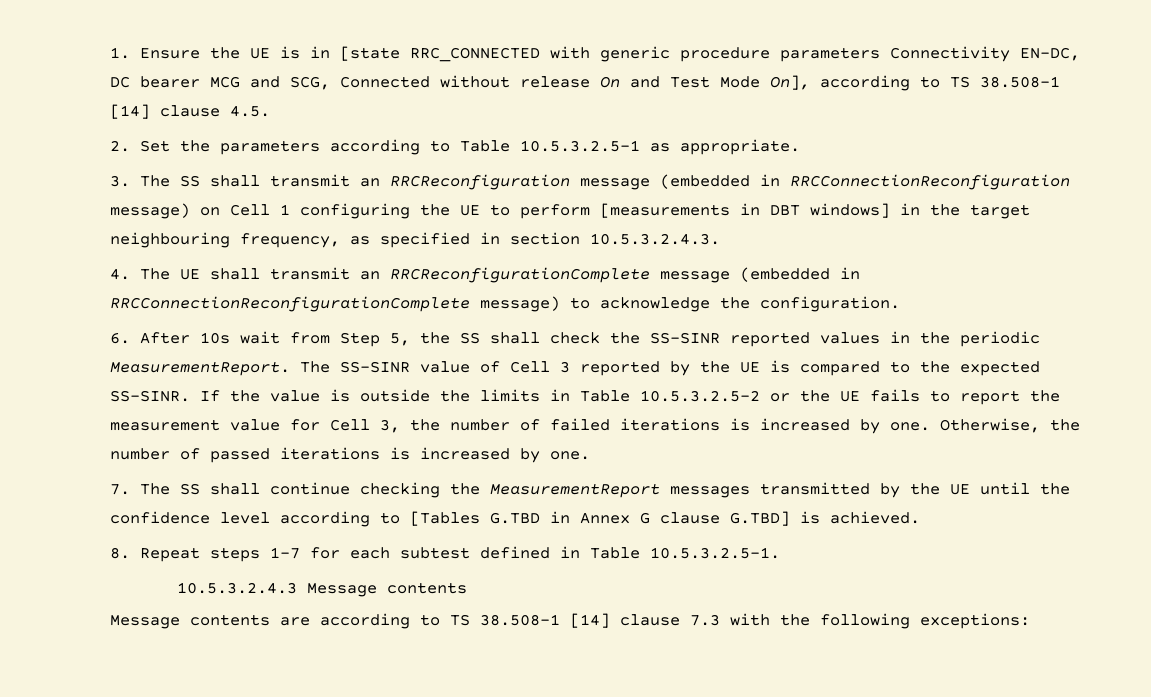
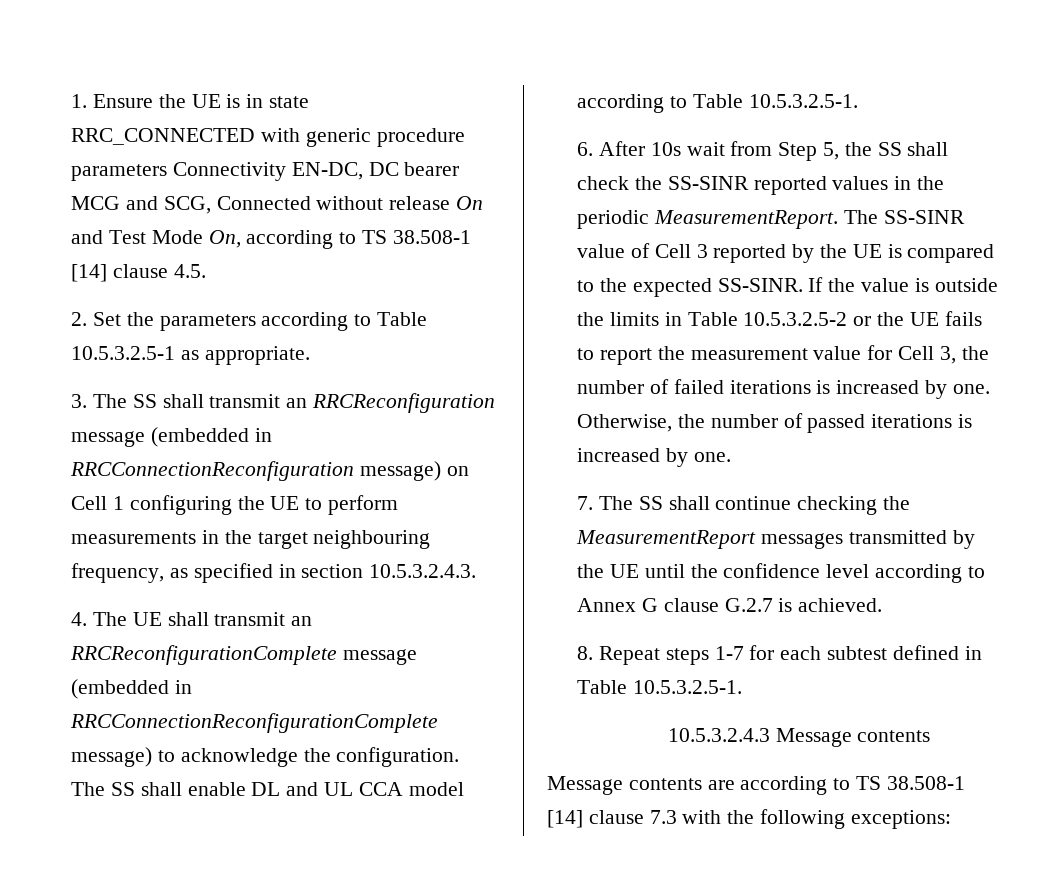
[340,46,401,61] [state -> [269,96,310,108] state
[770,75,811,90] On], -> [208,230,241,248] On,
[600,203,891,218] [measurements in DBT windows] -> [71,532,197,544] measurements
(901, 304) none -> [71,782,464,796] [577,94,858,113] The SS shall enable DL and UL CCA model according to Table 10.5.3.2.5-1.
[410,511,571,526] [Tables G.TBD in -> (985, 572) none
[730,511,791,526] G.TBD] -> [724,598,773,612] G.2.7

